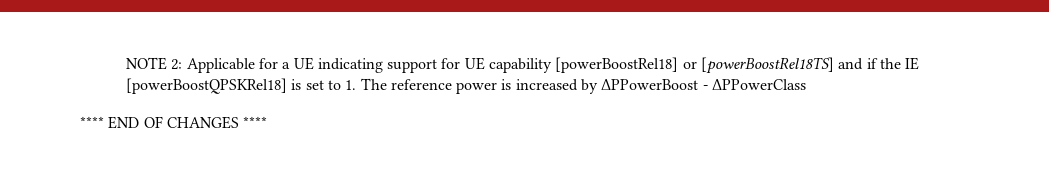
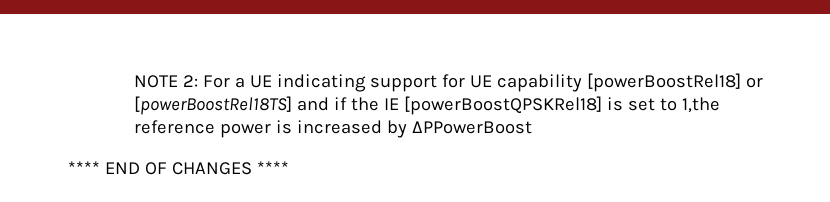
[186,58,278,73] Applicable for -> [202,75,230,88] For
[345,78,387,90] 1. The -> [681,97,720,113] 1,the
[702,79,807,90] - ΔPPowerClass -> (532, 127) none

